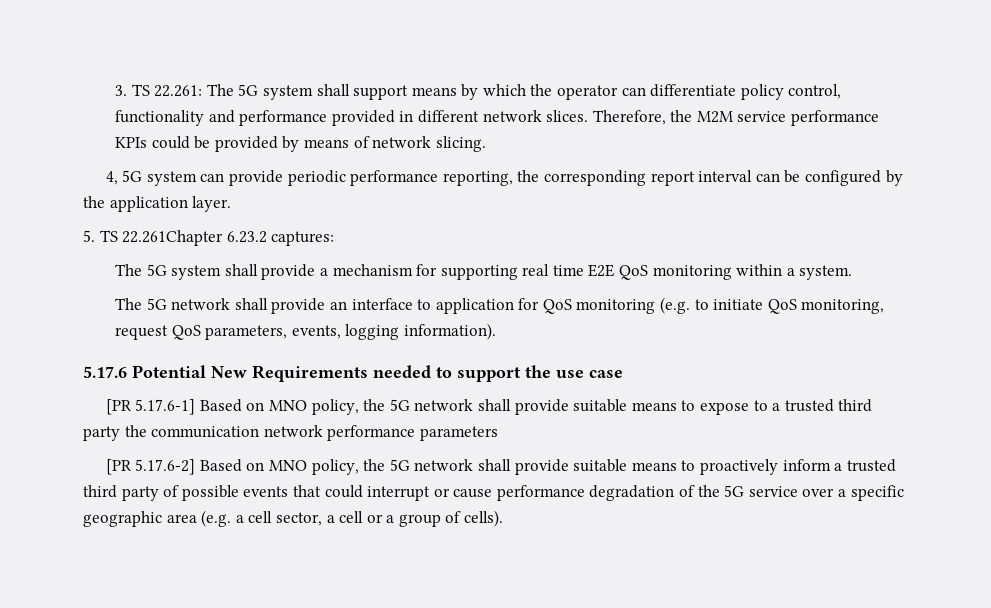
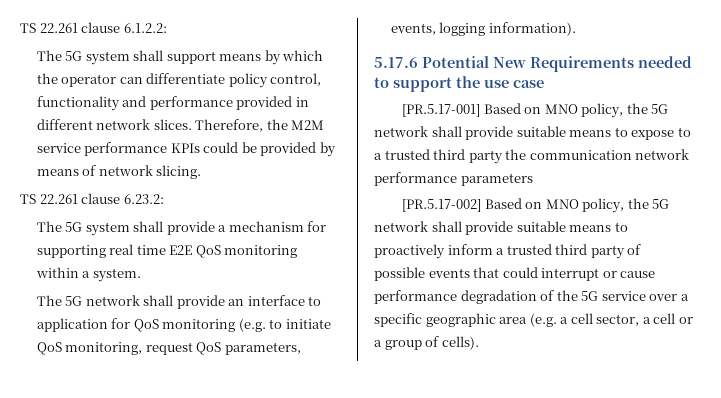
[114,84,203,97] 3. TS 22.261: -> [20,22,167,33] TS 22.261 clause 6.1.2.2: //
[105,170,903,186] [83,196,232,212] [83,230,335,246] 4, 5G system can provide periodic performance reporting, the corresponding report interval can be configured by the application layer. // 5. TS 22.261Chapter 6.23.2 captures: -> [20,193,164,204] TS 22.261 clause 6.23.2:
[105,399,196,415] [PR 5.17.6-1] -> [402,104,481,117] [PR.5.17-001]
[105,459,196,475] [PR 5.17.6-2] -> [402,199,482,212] [PR.5.17-002]

